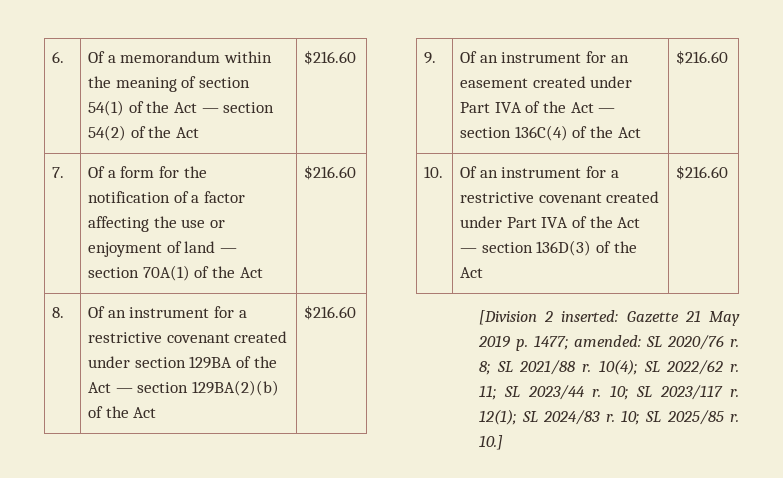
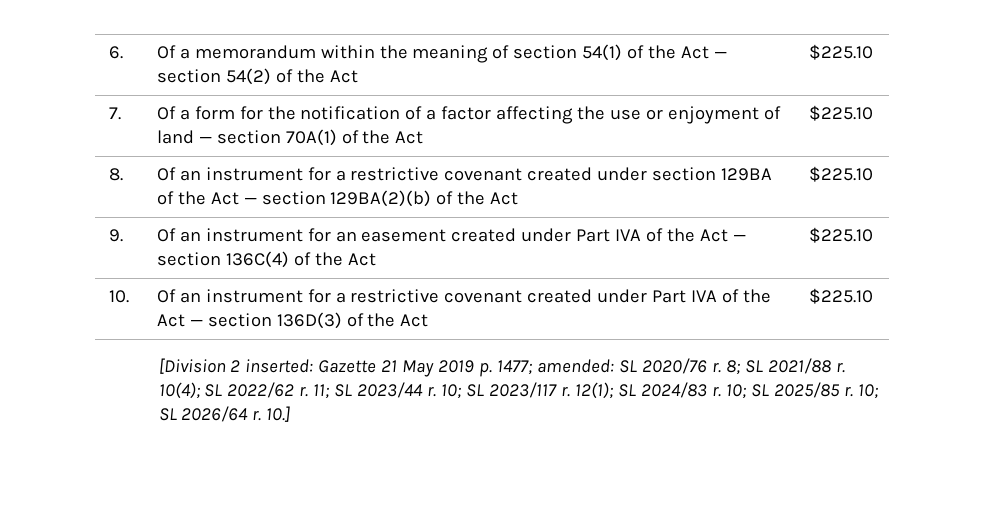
[304,50,357,65] $216.60 -> [808,44,873,60] $225.10
[304,165,357,180] $216.60 -> [808,105,873,121] $225.10
[304,305,357,320] $216.60 -> [808,166,873,182] $225.10
[676,50,729,65] $216.60 -> [808,227,873,243] $225.10
[676,165,729,180] $216.60 -> [808,288,873,304] $225.10
(739, 418) none -> [858,384,880,399] [158,406,262,422] 10; SL 2026/64 r.

